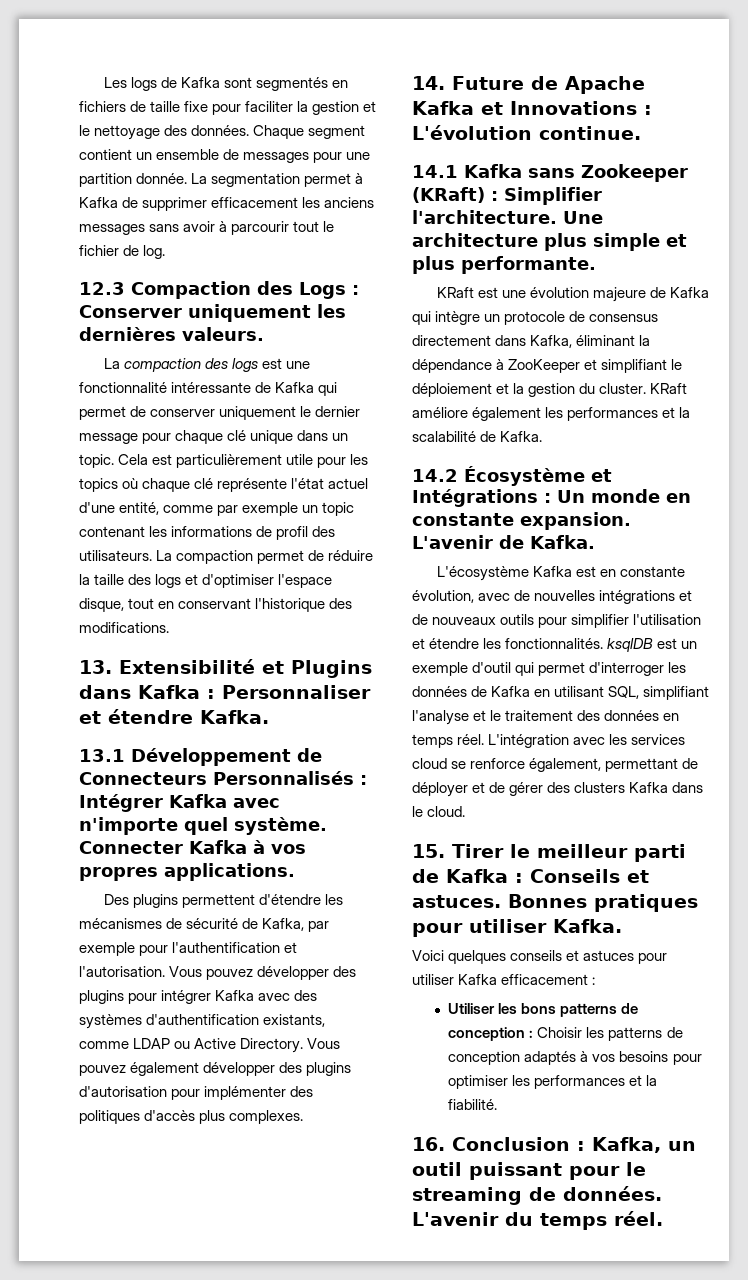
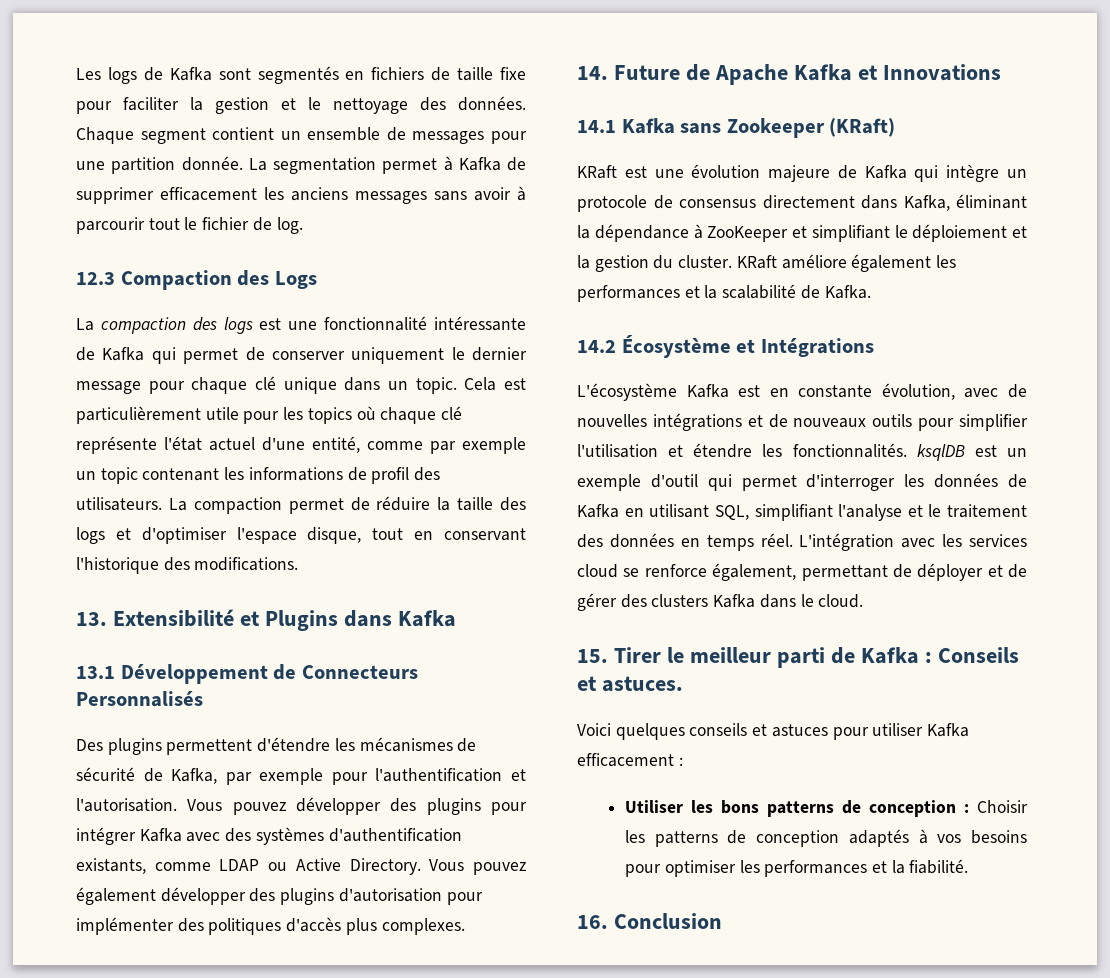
[352,285,359,295] [79,304,346,322] [79,327,264,341] : Conserver uniquement les dernières valeurs. -> (317, 280) none
[207,685,371,699] [79,709,269,724] : Personnaliser et étendre Kafka. -> (456, 618) none
[360,775,367,785] [79,794,280,812] [79,817,327,835] [79,840,306,854] [79,863,295,881] : Intégrer Kafka avec n'importe quel système. Connecter Kafka à vos propres applications. -> (203, 699) none
[644,105,652,115] [412,125,641,140] : L'évolution continue. -> (1001, 72) none
[491,187,602,205] [412,210,603,224] [412,233,687,251] [412,256,596,274] : Simplifier l'architecture. Une architecture plus simple et plus performante. -> (896, 127) none
[544,489,691,503] [412,512,631,530] [412,535,595,549] : Un monde en constante expansion. L'avenir de Kafka. -> (874, 347) none
[508,894,698,912] [412,919,622,937] Bonnes pratiques pour utiliser Kafka. -> (683, 684) none
[577,1137,696,1153] [412,1162,646,1180] [412,1186,662,1205] [412,1211,663,1230] : Kafka, un outil puissant pour le streaming de données. L'avenir du temps réel. -> (722, 921) none

